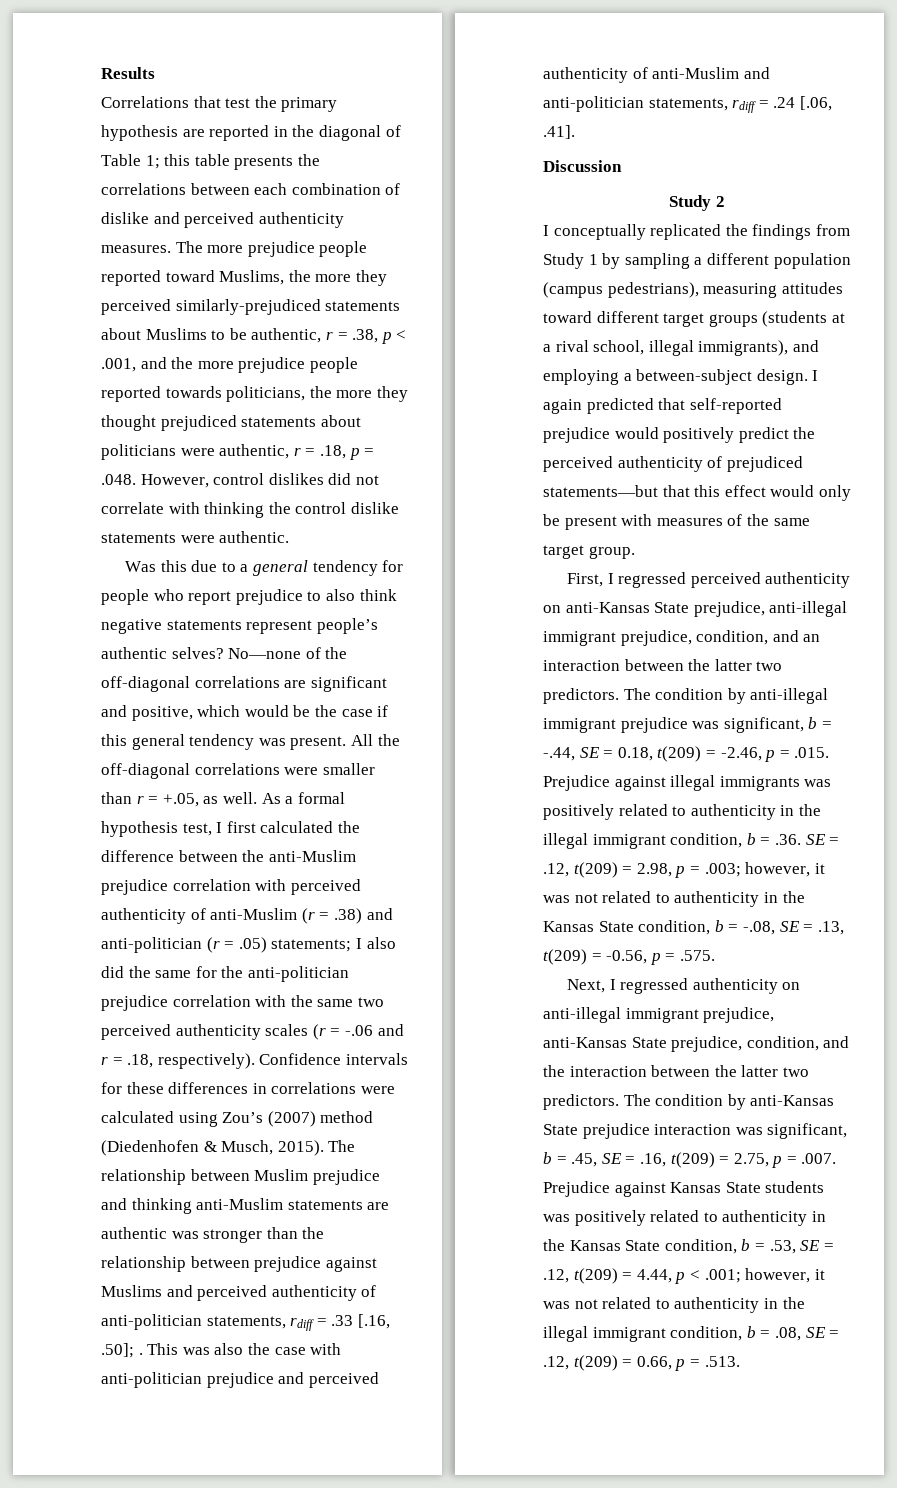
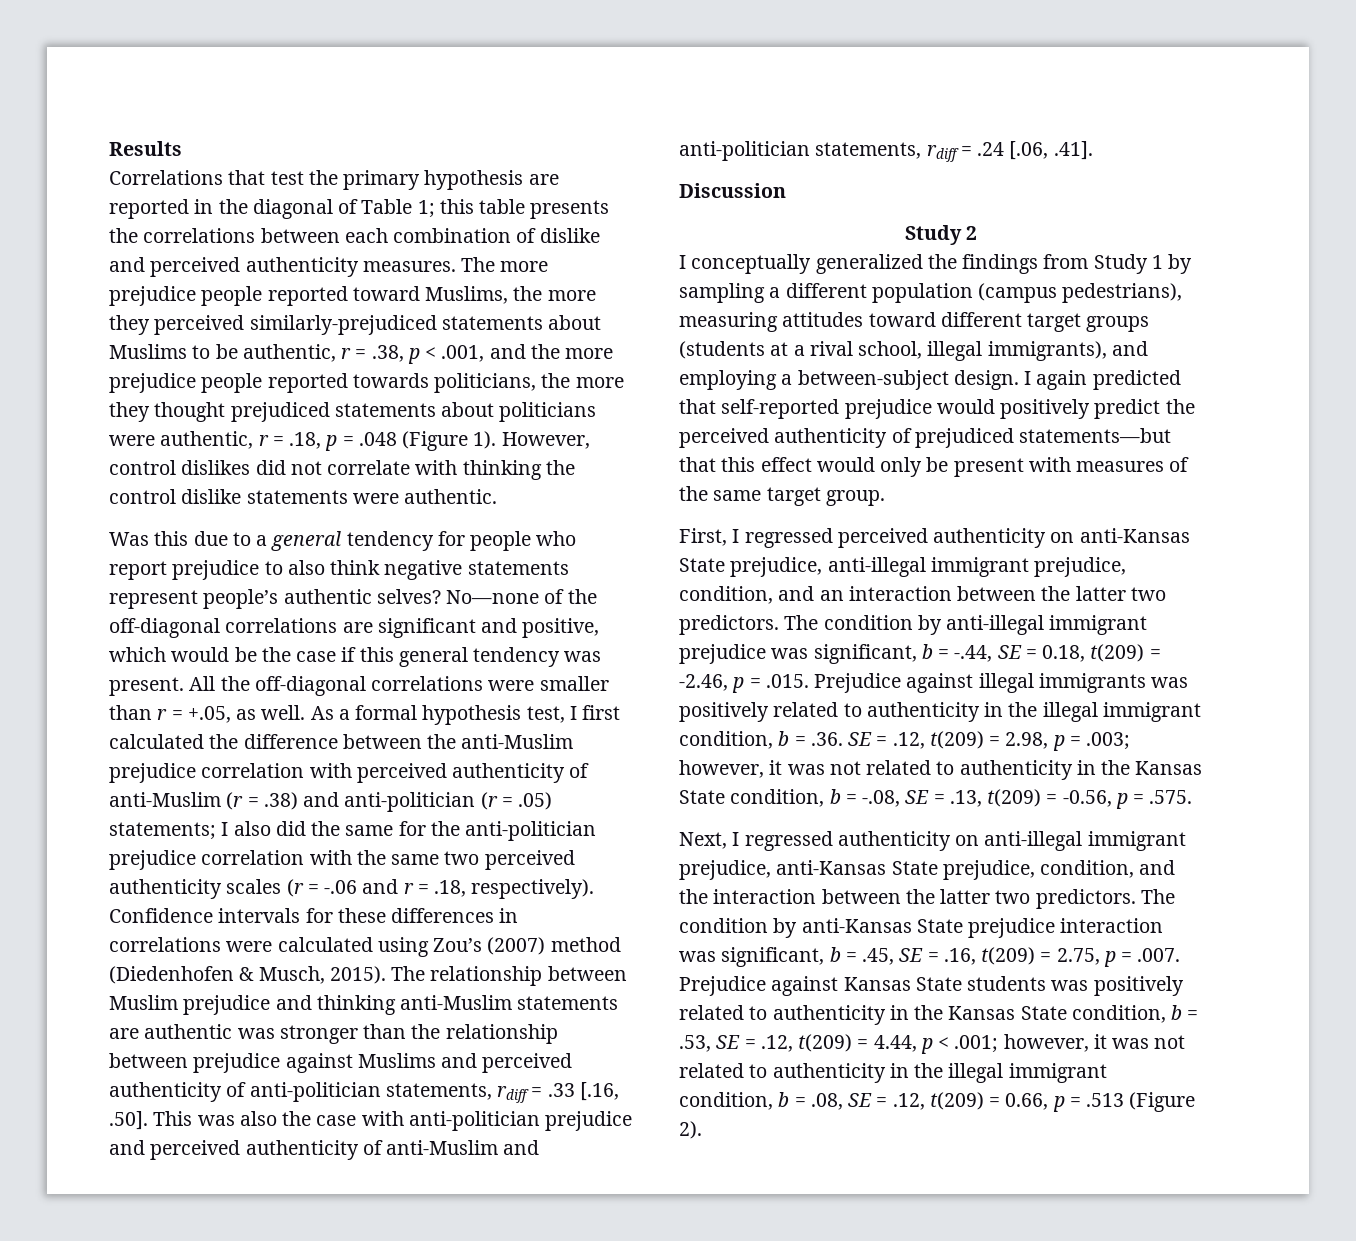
[101,474,136,485] .048. -> [358,431,497,451] .048 (Figure 1).
[101,1343,143,1358] .50]; . -> [109,1111,148,1130] .50].
[650,224,722,240] replicated -> [815,254,923,274] generalized
[704,1356,740,1367] .513. -> [1086,1092,1196,1112] [679,1121,702,1139] .513 (Figure 2).

